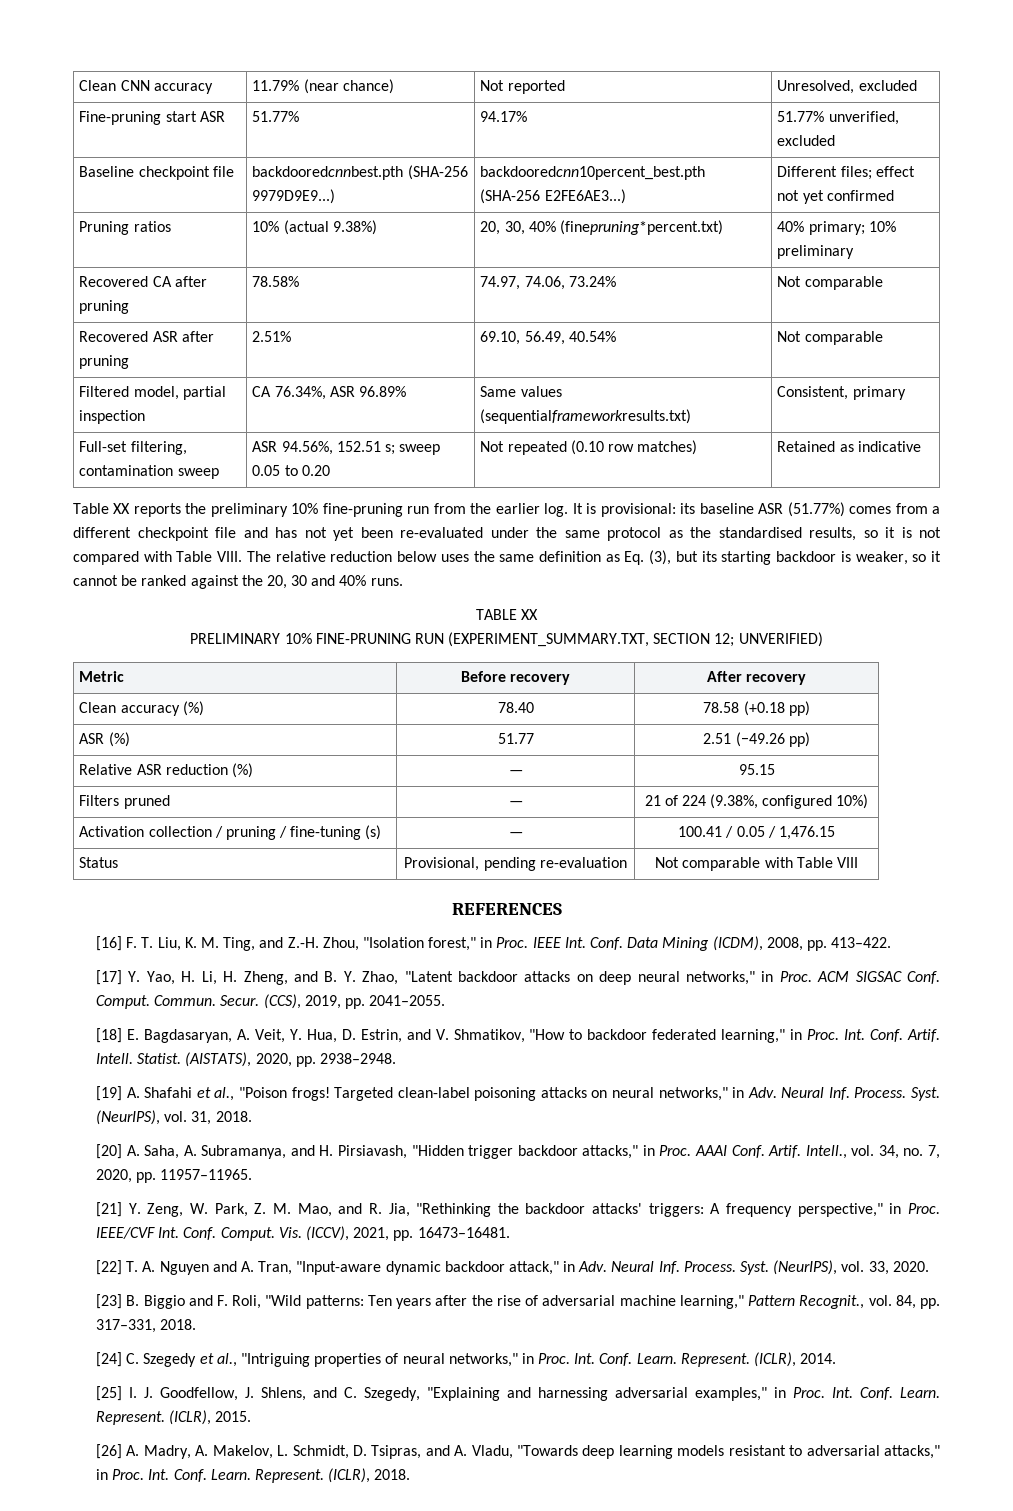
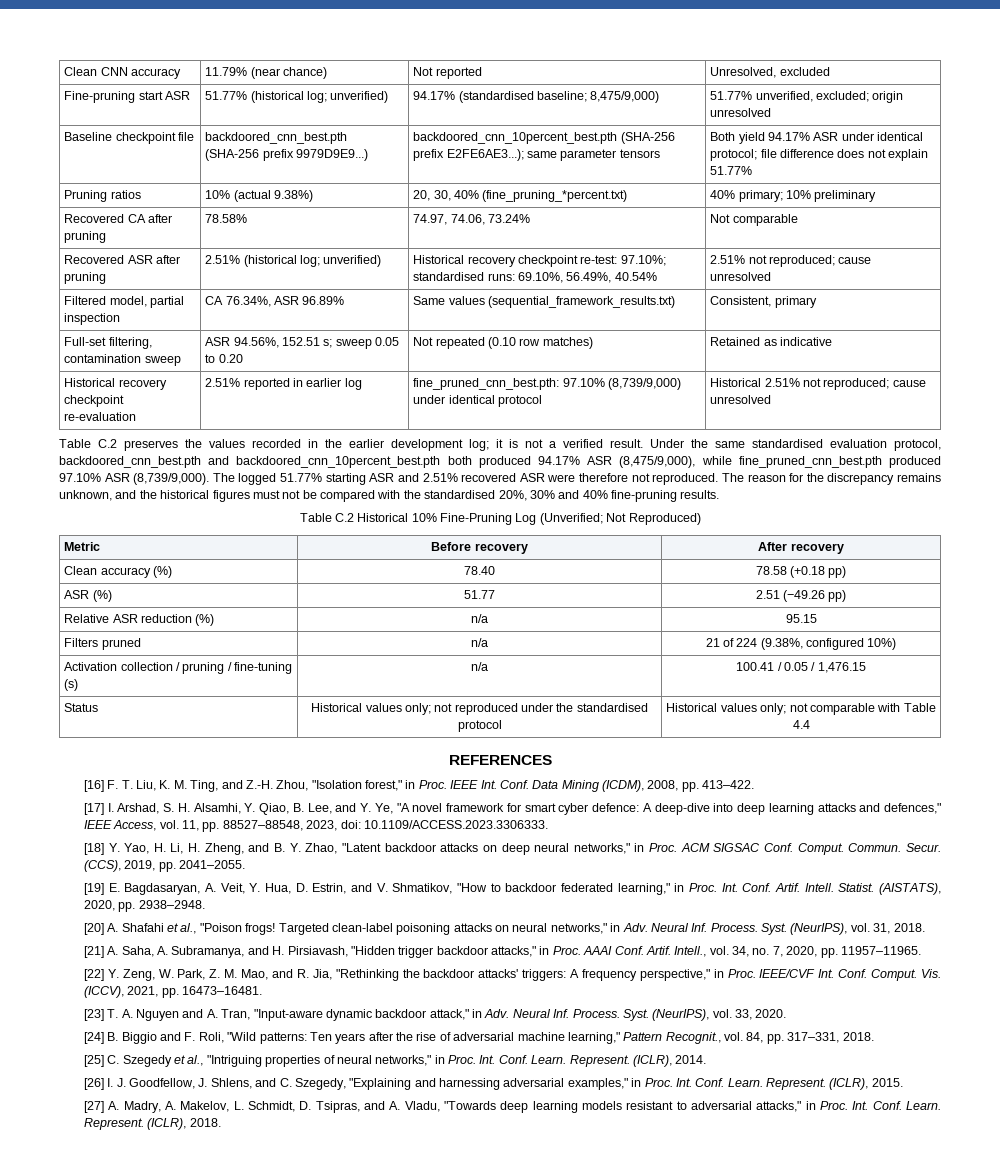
[480,111,528,122] | 94.17% -> [250,91,389,103] [413,91,660,103] (historical log; unverified) | 94.17% (standardised baseline; 8,475/9,000)
[777,135,836,146] excluded -> [816,91,904,103] [710,108,772,117] excluded; origin unresolved
[252,165,468,180] [252,189,336,204] [480,166,706,180] [480,189,626,204] [777,166,915,180] [777,190,894,204] backdooredcnnbest.pth (SHA-256 9979D9E9...) | backdooredcnn10percent_best.pth (SHA-256 E2FE6AE3...) | Different files; effect not yet confirmed -> [205,132,348,144] [205,149,369,161] [413,132,675,144] [413,149,660,161] [710,132,924,144] [710,149,929,161] [710,166,753,175] backdoored_cnn_best.pth (SHA-256 prefix 9979D9E9...) | backdoored_cnn_10percent_best.pth (SHA-256 prefix E2FE6AE3...); same parameter tensors | Both yield 94.17% ASR under identical protocol; file difference does not explain 51.77%
[559,220,723,235] (finepruning*percent.txt) -> [482,190,628,202] (fine_pruning_*percent.txt)
[480,331,616,345] [777,331,883,345] | 69.10, 56.49, 40.54% | Not comparable -> [243,255,382,267] [413,255,666,267] [413,272,657,283] [710,255,872,267] [710,272,772,281] (historical log; unverified) | Historical recovery checkpoint re-test: 97.10%; standardised runs: 69.10%, 56.49%, 40.54% | 2.51% not reproduced; cause unresolved
[480,409,692,424] (sequentialframeworkresults.txt) -> [488,296,676,308] (sequential_framework_results.txt)
[73,502,941,517] [73,527,941,541] [73,550,942,565] [73,575,403,589] [475,609,539,620] [190,632,823,647] // Table XX reports the preliminary 10% fine-pruning run from the earlier log. It is provisional: its baseline ASR (51.77%) comes from a different checkpoint file and has not yet been re-evaluated under the same protocol as the standardised results, so it is not compared with Table VIII. The relative reduction below uses the same definition as Eq. (3), but its starting backdoor is weaker, so it cannot be ranked against the 20, 30 and 40% runs. // TABLE XX // PRELIMINARY 10% FINE-PRUNING RUN (EXPERIMENT_SUMMARY.TXT, SECTION 12; UNVERIFIED) -> [64,378,167,390] [64,395,125,407] [64,412,137,421] [205,378,362,390] [413,378,682,390] [413,395,543,407] [710,378,926,390] [710,395,772,404] [59,439,941,451] [59,456,942,468] [59,473,941,485] [59,490,720,502] [299,513,701,525] // Historical recovery checkpoint re-evaluation | 2.51% reported in earlier log | fine_pruned_cnn_best.pth: 97.10% (8,739/9,000) under identical protocol | Historical 2.51% not reproduced; cause unresolved // Table C.2 preserves the values recorded in the earlier development log; it is not a verified result. Under the same standardised evaluation protocol, backdoored_cnn_best.pth and backdoored_cnn_10percent_best.pth both produced 94.17% ASR (8,475/9,000), while fine_pruned_cnn_best.pth produced 97.10% ASR (8,739/9,000). The logged 51.77% starting ASR and 2.51% recovered ASR were therefore not reproduced. The reason for the discrepancy remains unknown, and the historical figures must not be compared with the standardised 20%, 30% and 40% fine-pruning results. // Table C.2 Historical 10% Fine-Pruning Log (Unverified; Not Reproduced)
[508,770,523,775] — -> [471,614,488,623] n/a
[508,801,523,806] — -> [471,638,488,647] n/a
[508,832,523,837] — -> [471,662,488,671] n/a
[404,857,627,871] [655,857,680,868] Provisional, pending re-evaluation | Not -> [311,703,648,715] [457,720,502,732] [666,703,808,715] Historical values only; not reproduced under the standardised protocol | Historical values only; not
[836,857,858,868] VIII -> [792,720,810,729] 4.4
(123, 977) none -> [107,803,941,815] [83,820,548,832] [83,843,104,855] I. Arshad, S. H. Alsamhi, Y. Qiao, B. Lee, and Y. Ye, "A novel framework for smart cyber defence: A deep-dive into deep learning attacks and defences," IEEE Access, vol. 11, pp. 88527–88548, 2023, doi: 10.1109/ACCESS.2023.3306333. // [18]
[96,1028,123,1043] [18] -> [83,883,104,895] [19]
[96,1086,123,1101] [19] -> [83,923,104,935] [20]
[96,1144,123,1159] [20] -> [83,946,104,958] [21]
[96,1202,123,1217] [21] -> [83,969,104,981] [22]
[96,1260,123,1275] [22] -> [83,1009,104,1021] [23]
[96,1294,123,1309] [23] -> [83,1032,104,1044] [24]
[96,1352,123,1367] [24] -> [83,1055,104,1067] [25]
[96,1386,123,1401] [25] -> [83,1078,104,1090] [26]
[96,1444,123,1459] [26] -> [83,1101,104,1113] [27]

